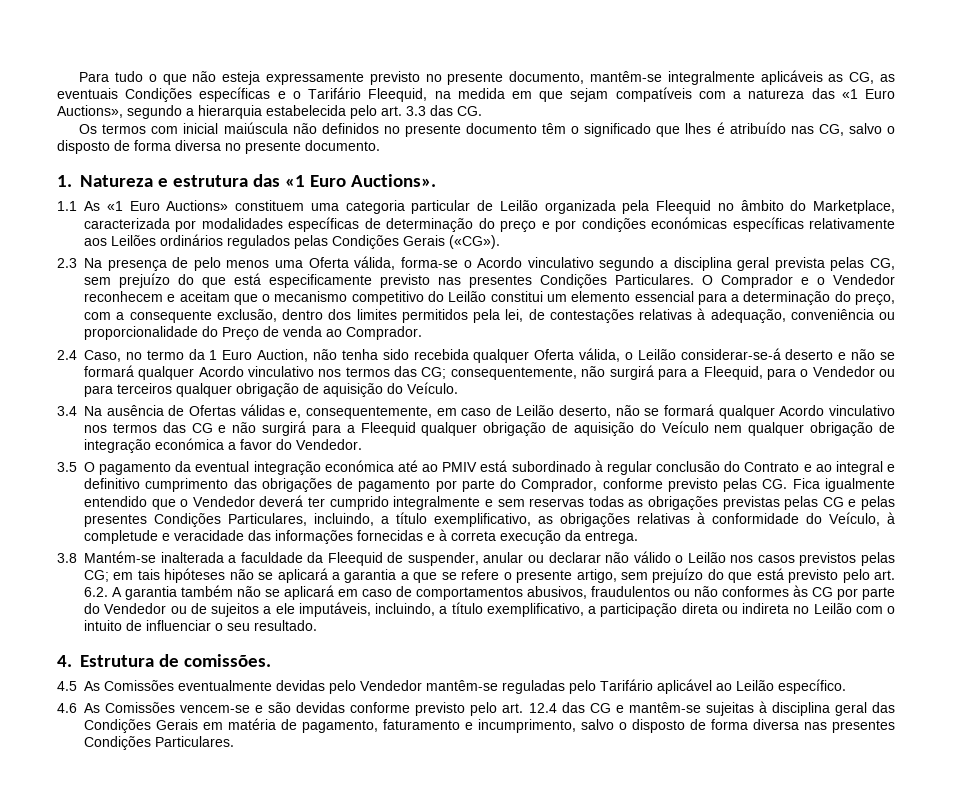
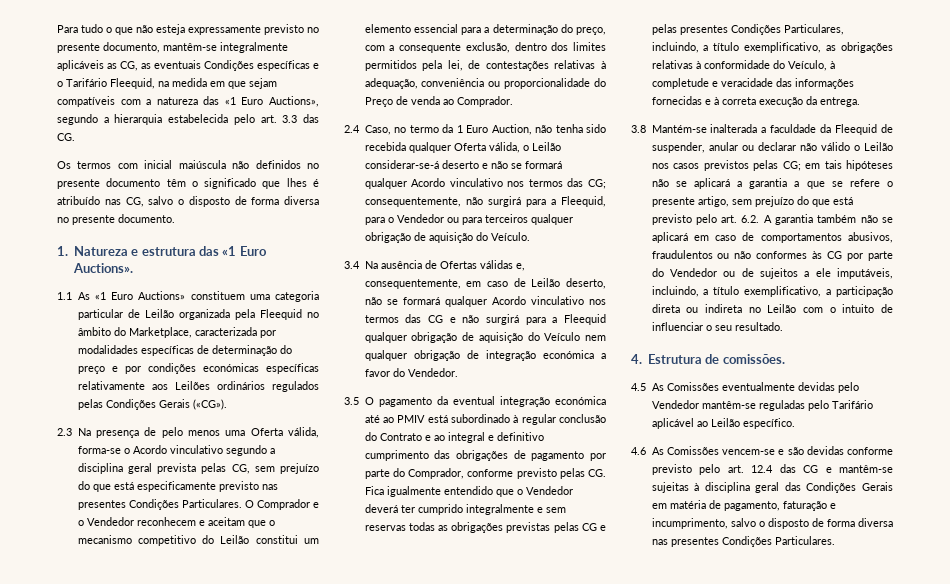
[383,719,460,730] faturamento -> [782,501,827,511] faturação

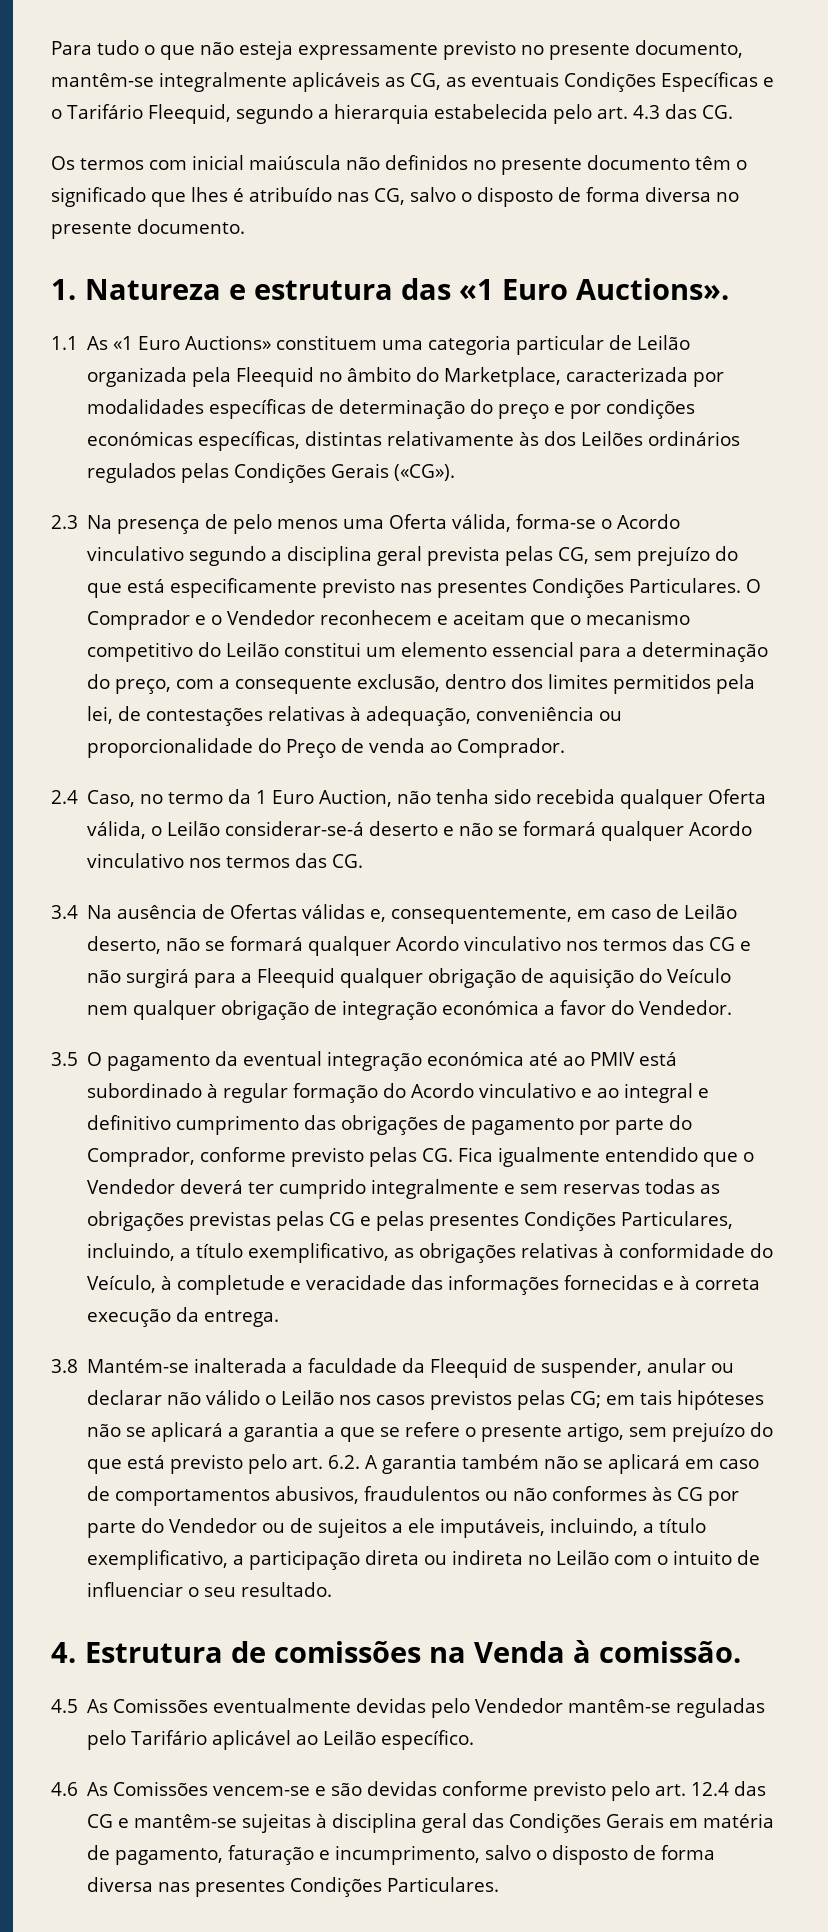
[257,60,310,71] específicas -> [661,72,758,92] Específicas
[158,78,277,89] [57,96,320,107] na medida em que sejam compatíveis com a natureza das «1 Euro Auctions», -> (231, 114) none
[282,115,298,123] 3.3 -> [632,105,660,119] 4.3
[266,363,319,374] [77,381,168,390] específicas relativamente aos -> [198,431,577,451] específicas, distintas relativamente às dos
[588,179,606,189] [364,196,606,207] [364,214,573,225] [364,232,530,243] CG; consequentemente, não surgirá para a Fleequid, para o Vendedor ou para terceiros qualquer obrigação de aquisição do Veículo. -> [332,854,364,868] CG.
[559,414,606,423] [364,432,422,441] conclusão do Contrato -> [293,1083,577,1103] formação do Acordo vinculativo
[722,354,785,364] comissões. -> [274,1640,742,1663] comissões na Venda à comissão.

